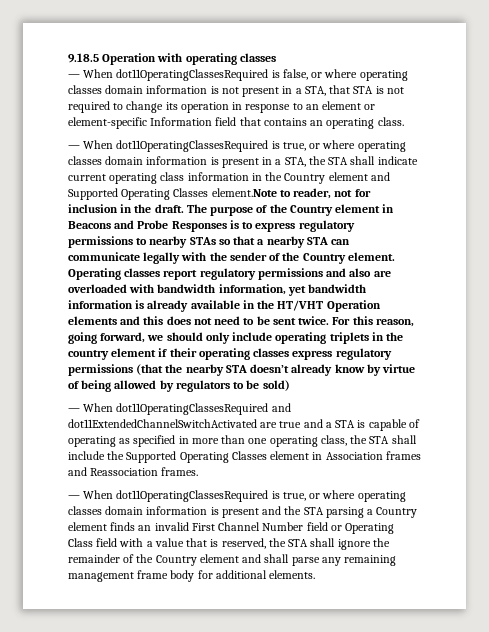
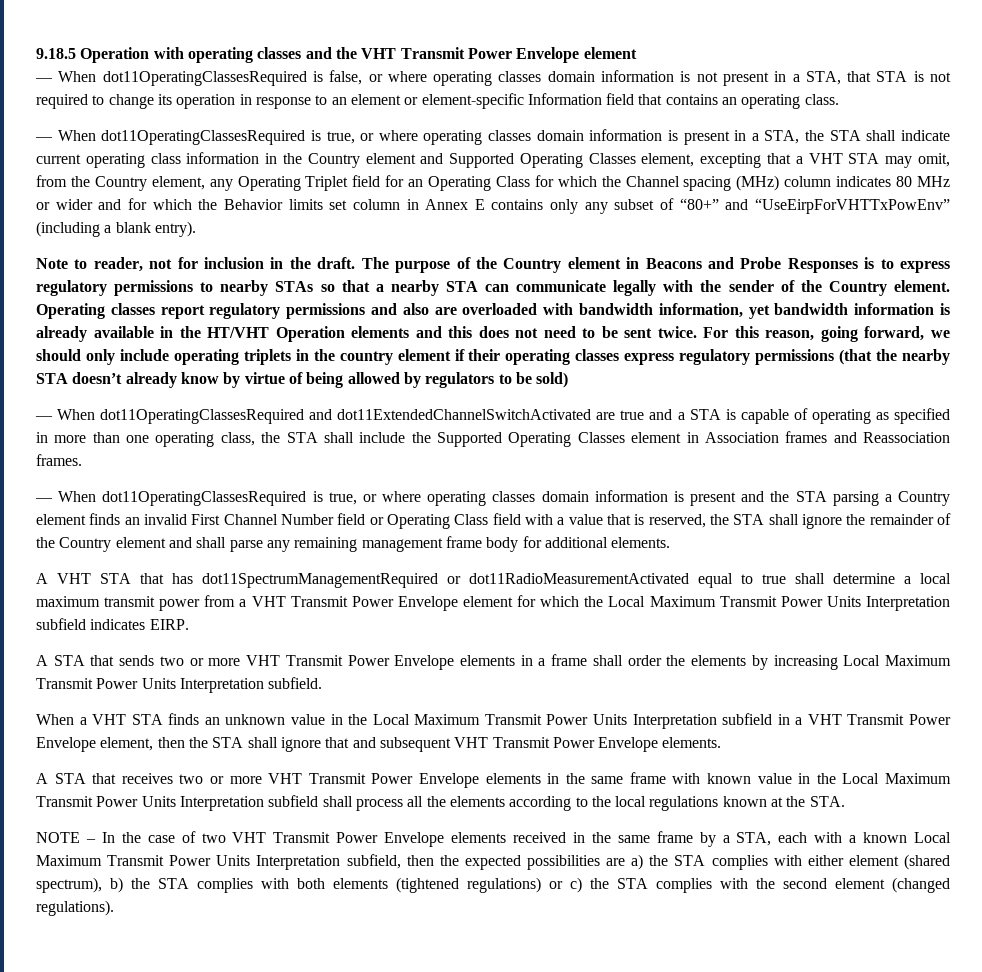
(276, 57) none -> [305,47,637,63] and the VHT Transmit Power Envelope element
[211,188,277,197] element.Note -> [641,153,950,168] [36,175,951,191] [36,198,950,214] [36,221,196,237] [36,258,68,269] element, excepting that a VHT STA may omit, from the Country element, any Operating Triplet field for an Operating Class for which the Channel spacing (MHz) column indicates 80 MHz or wider and for which the Behavior limits set column in Annex E contains only any subset of “80+” and “UseEirpForVHTTxPowEnv” (including a blank entry). // Note
(316, 574) none -> [36,573,951,588] [36,595,950,611] [36,618,189,630] [36,654,952,670] [36,677,323,693] [36,713,951,729] [36,737,722,752] [36,772,952,788] [36,795,845,811] [36,831,951,847] [36,854,950,870] [36,877,950,893] [36,900,114,916] // A VHT STA that has dot11SpectrumManagementRequired or dot11RadioMeasurementActivated equal to true shall determine a local maximum transmit power from a VHT Transmit Power Envelope element for which the Local Maximum Transmit Power Units Interpretation subfield indicates EIRP. // A STA that sends two or more VHT Transmit Power Envelope elements in a frame shall order the elements by increasing Local Maximum Transmit Power Units Interpretation subfield. // When a VHT STA finds an unknown value in the Local Maximum Transmit Power Units Interpretation subfield in a VHT Transmit Power Envelope element, then the STA shall ignore that and subsequent VHT Transmit Power Envelope elements. // A STA that receives two or more VHT Transmit Power Envelope elements in the same frame with known value in the Local Maximum Transmit Power Units Interpretation subfield shall process all the elements according to the local regulations known at the STA. // NOTE – In the case of two VHT Transmit Power Envelope elements received in the same frame by a STA, each with a known Local Maximum Transmit Power Units Interpretation subfield, then the expected possibilities are a) the STA complies with either element (shared spectrum), b) the STA complies with both elements (tightened regulations) or c) the STA complies with the second element (changed regulations).

